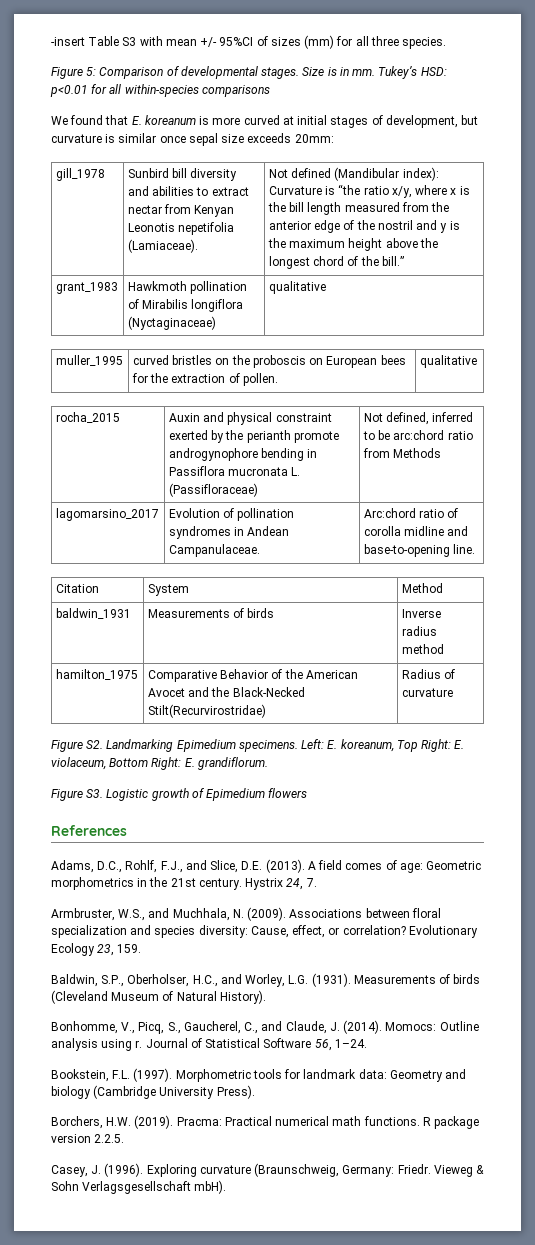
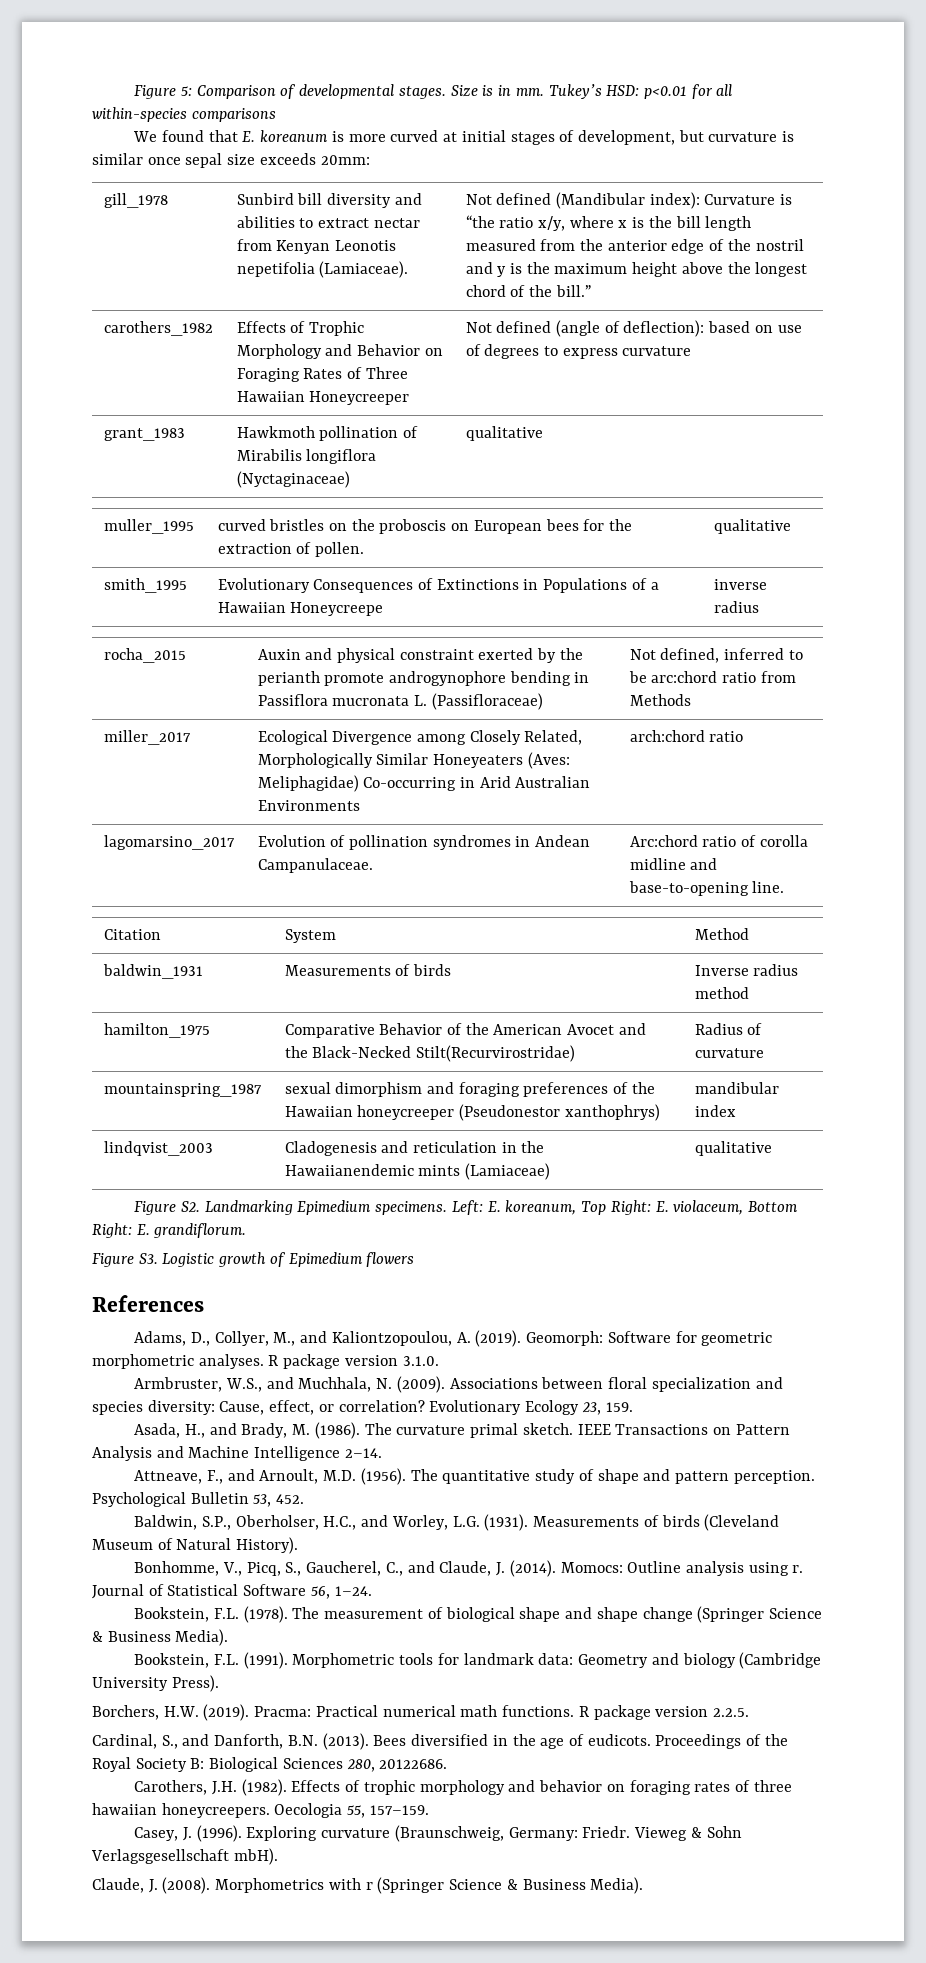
[51,35,447,49] -insert Table S3 with mean +/- 95%CI of sizes (mm) for all three species. // -> (134, 92) none
(404, 261) none -> [103,321,213,336] [236,321,365,336] [236,344,443,359] [236,367,408,382] [236,391,410,405] [465,320,802,337] [465,344,692,359] // carothers_1982 | Effects of Trophic Morphology and Behavior on Foraging Rates of Three Hawaiian Honeycreeper | Not defined (angle of deflection): based on use of degrees to express curvature
(477, 361) none -> [103,578,187,593] [217,578,659,593] [217,602,384,616] [713,579,767,590] [713,601,759,613] // smith_1995 | Evolutionary Consequences of Extinctions in Populations of a Hawaiian Honeycreepe | inverse radius
(442, 453) none -> [103,730,191,745] [257,730,583,745] [257,752,570,769] [257,775,591,792] [257,800,360,811] [629,730,744,742] // miller_2017 | Ecological Divergence among Closely Related, Morphologically Similar Honeyeaters (Aves: Meliphagidae) Co-occurring in Arid Australian Environments | arch:chord ratio
(453, 692) none -> [103,1083,262,1097] [284,1082,655,1097] [284,1104,660,1121] [694,1082,779,1094] [694,1105,736,1117] [103,1141,213,1156] [284,1141,545,1156] [284,1163,551,1180] [694,1141,772,1156] // mountainspring_1987 | sexual dimorphism and foraging preferences of the Hawaiian honeycreeper (Pseudonestor xanthophrys) | mandibular index // lindqvist_2003 | Cladogenesis and reticulation in the Hawaiianendemic mints (Lamiaceae) | qualitative
[97,859,482,873] [51,877,317,890] D.C., Rohlf, F.J., and Slice, D.E. (2013). A field comes of age: Geometric morphometrics in the 21st century. Hystrix 24, 7. -> [191,1330,773,1347] [92,1354,439,1369] D., Collyer, M., and Kaliontzopoulou, A. (2019). Geomorph: Software for geometric morphometric analyses. R package version 3.1.0.
(142, 948) none -> [134,1422,790,1439] [92,1446,382,1461] [134,1468,815,1485] [92,1492,305,1507] // Asada, H., and Brady, M. (1986). The curvature primal sketch. IEEE Transactions on Pattern Analysis and Machine Intelligence 2–14. // Attneave, F., and Arnoult, M.D. (1956). The quantitative study of shape and pattern perception. Psychological Bulletin 53, 452.
[133,1068,173,1082] (1997). -> [243,1606,823,1623] [92,1629,229,1646] [134,1652,288,1669] (1978). The measurement of biological shape and shape change (Springer Science & Business Media). // Bookstein, F.L. (1991).
(125, 1138) none -> [92,1733,788,1750] [92,1757,448,1772] [134,1779,792,1796] [92,1803,429,1818] // Cardinal, S., and Danforth, B.N. (2013). Bees diversified in the age of eudicots. Proceedings of the Royal Society B: Biological Sciences 280, 20122686. // Carothers, J.H. (1982). Effects of trophic morphology and behavior on foraging rates of three hawaiian honeycreepers. Oecologia 55, 157–159.
(227, 1187) none -> [92,1877,644,1894] // Claude, J. (2008). Morphometrics with r (Springer Science & Business Media).

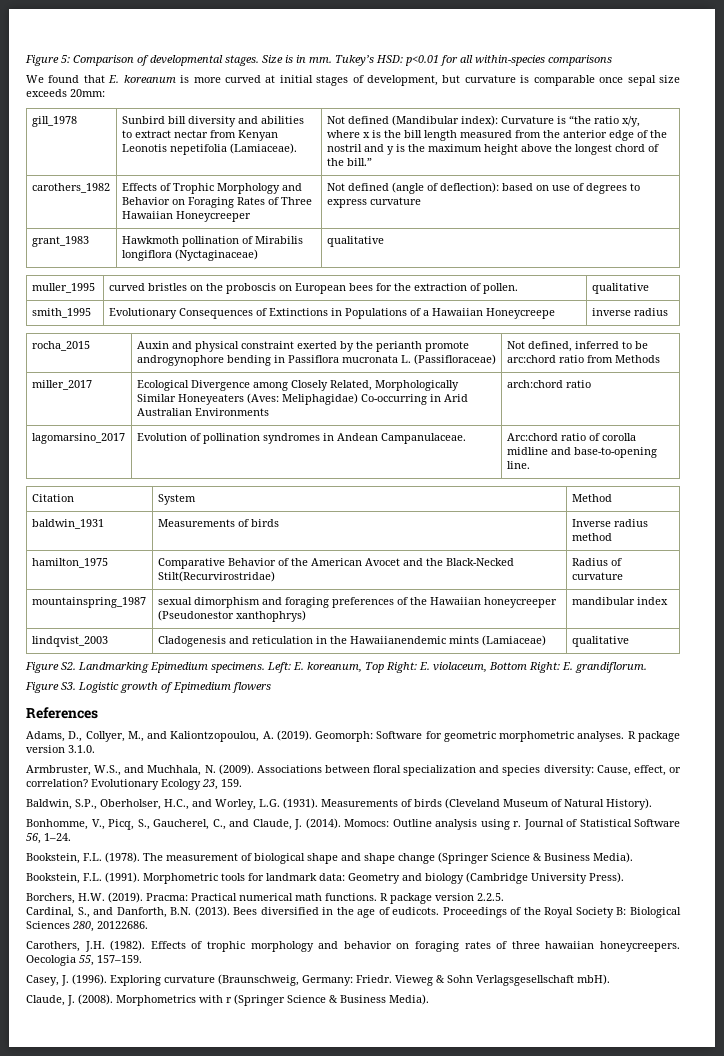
[92,153,143,165] similar -> [533,75,595,86] comparable
[134,1422,790,1439] [92,1446,382,1461] [134,1468,815,1485] [92,1492,305,1507] // Asada, H., and Brady, M. (1986). The curvature primal sketch. IEEE Transactions on Pattern Analysis and Machine Intelligence 2–14. // Attneave, F., and Arnoult, M.D. (1956). The quantitative study of shape and pattern perception. Psychological Bulletin 53, 452. -> (242, 783) none

